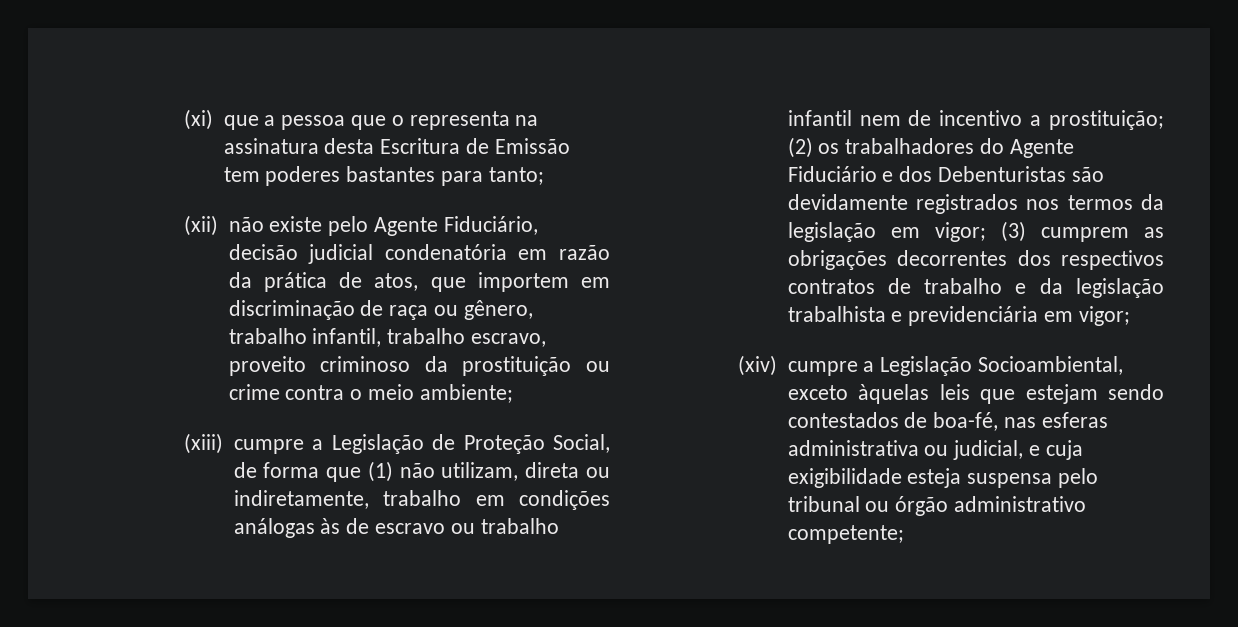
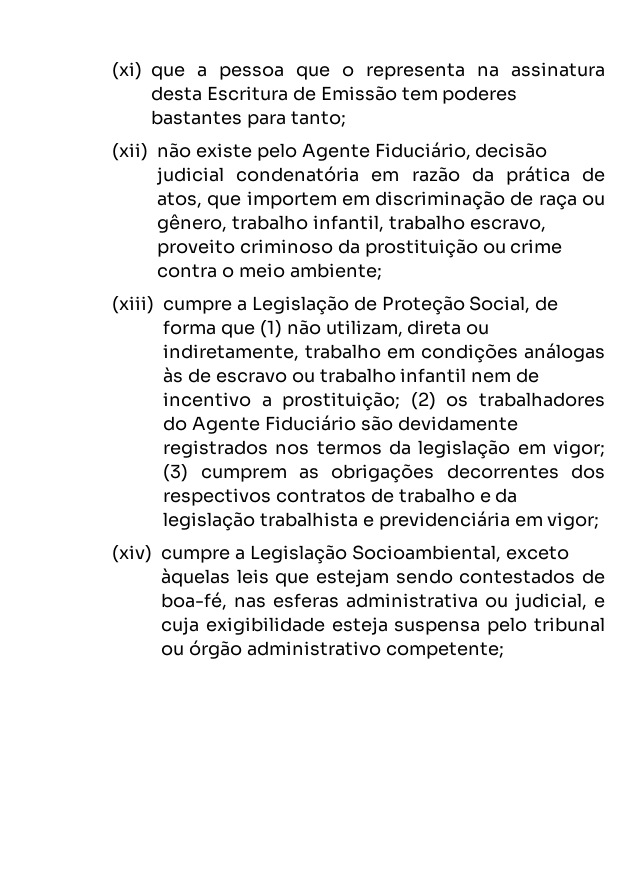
[882,166,1067,182] e dos Debenturistas -> (356, 423) none

